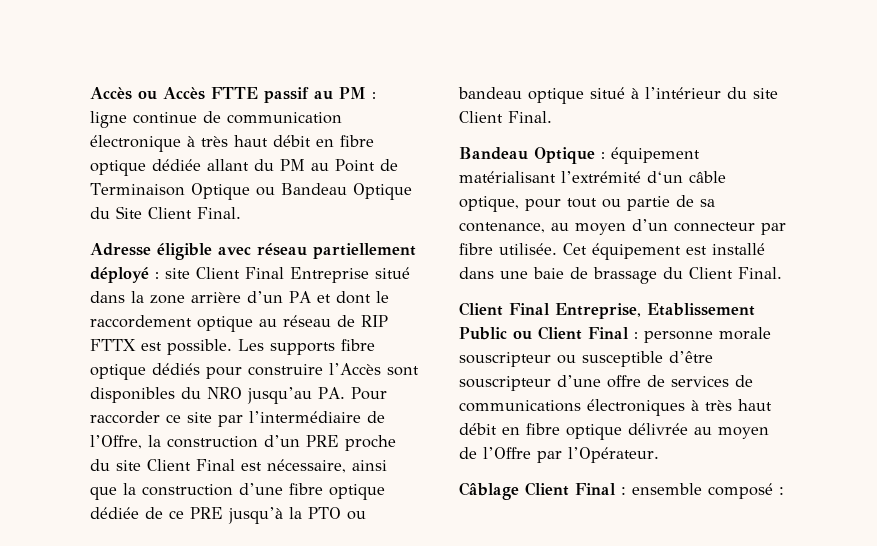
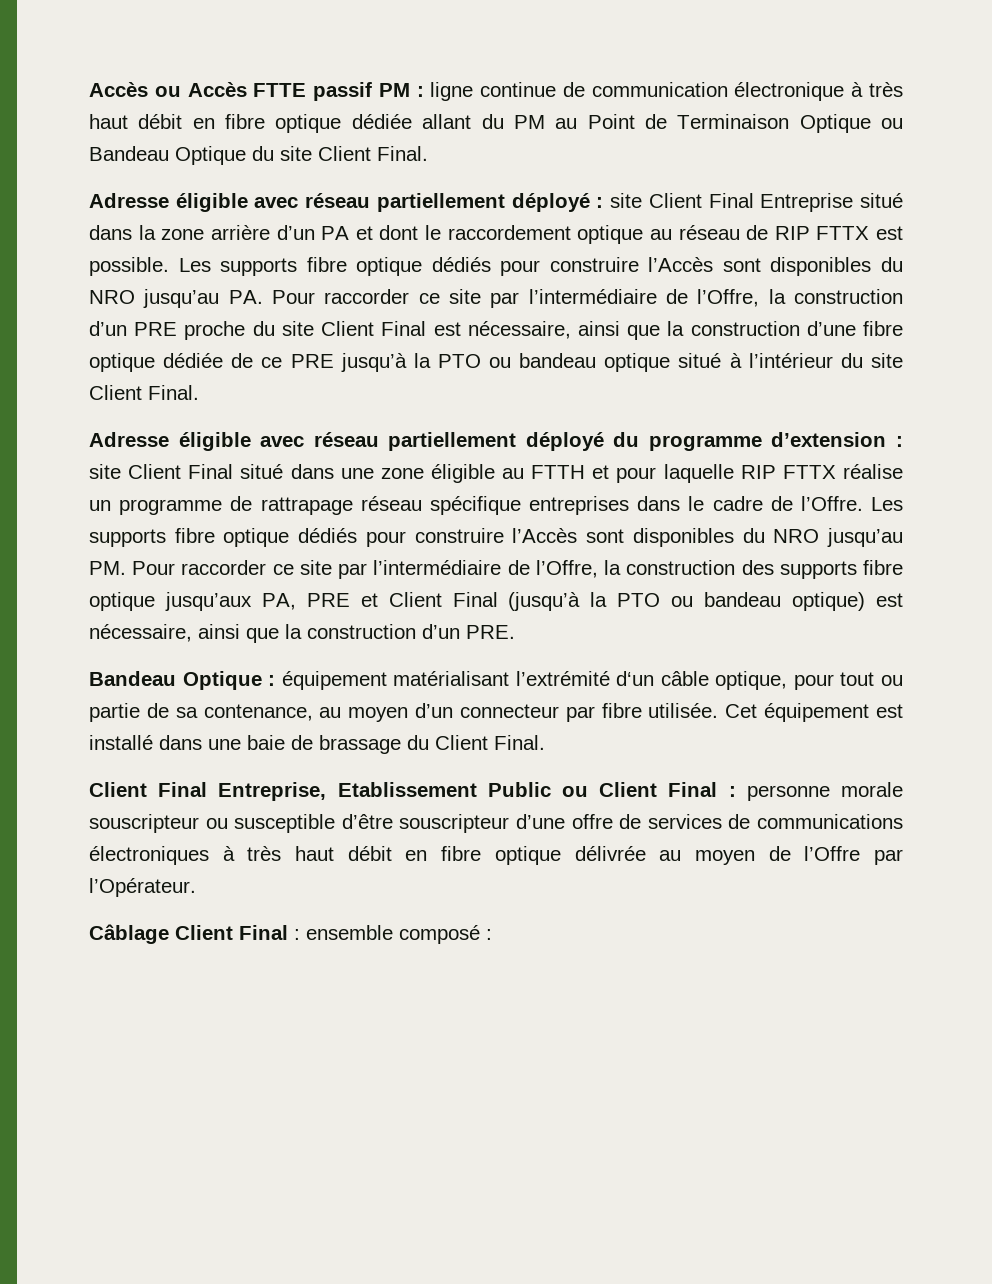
[314,91,333,100] au -> (373, 91) none
[116,206,142,219] Site -> [280,146,312,161] site
(552, 117) none -> [89,432,903,451] [89,464,903,483] [89,496,903,515] [89,528,904,547] [89,560,904,579] [89,592,903,611] [89,624,515,643] // Adresse éligible avec réseau partiellement déployé du programme d’extension : site Client Final situé dans une zone éligible au FTTH et pour laquelle RIP FTTX réalise un programme de rattrapage réseau spécifique entreprises dans le cadre de l’Offre. Les supports fibre optique dédiés pour construire l’Accès sont disponibles du NRO jusqu’au PM. Pour raccorder ce site par l’intermédiaire de l’Offre, la construction des supports fibre optique jusqu’aux PA, PRE et Client Final (jusqu’à la PTO ou bandeau optique) est nécessaire, ainsi que la construction d’un PRE.

